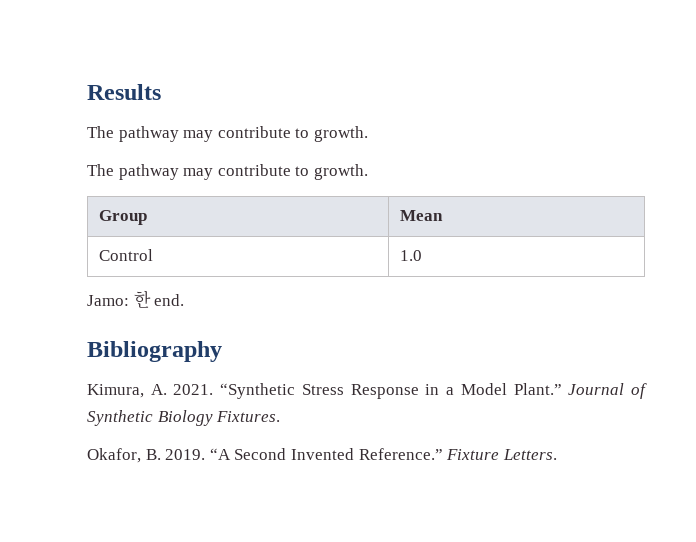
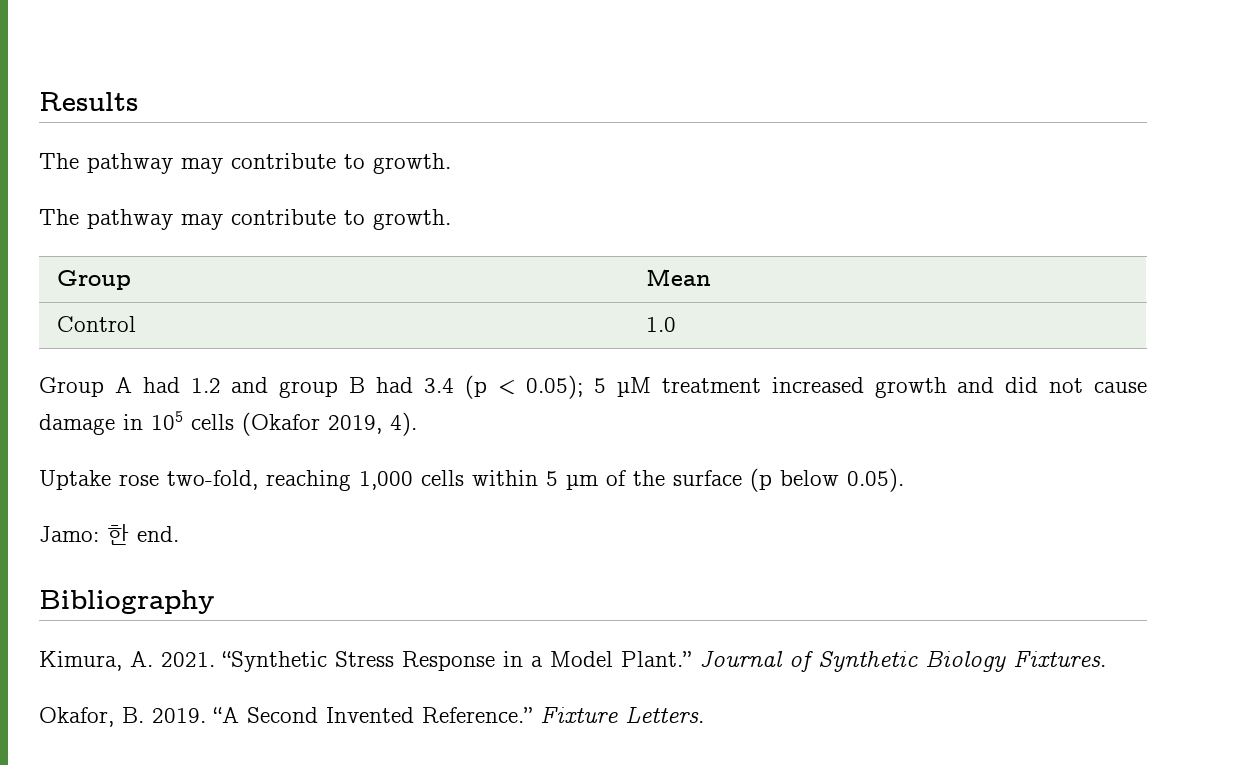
(423, 255) none -> [39,375,1148,399] [39,411,417,436] [39,468,904,492] // Group A had 1.2 and group B had 3.4 (p < 0.05); 5 µM treatment increased growth and did not cause damage in 105 cells (Okafor 2019, 4). // Uptake rose two-fold, reaching 1,000 cells within 5 µm of the surface (p below 0.05).

